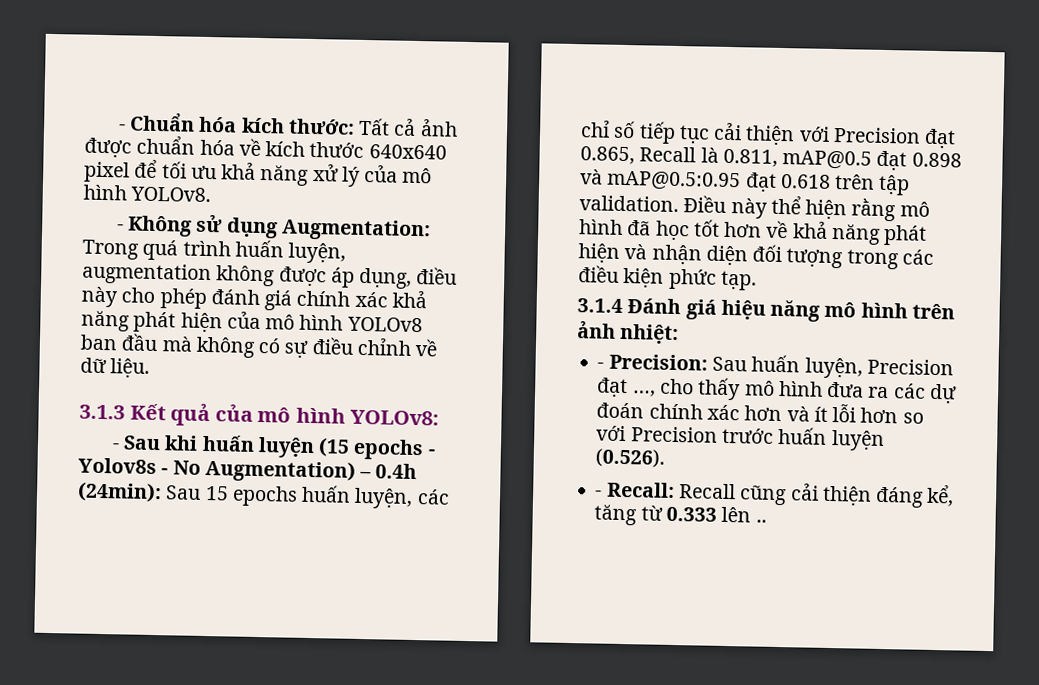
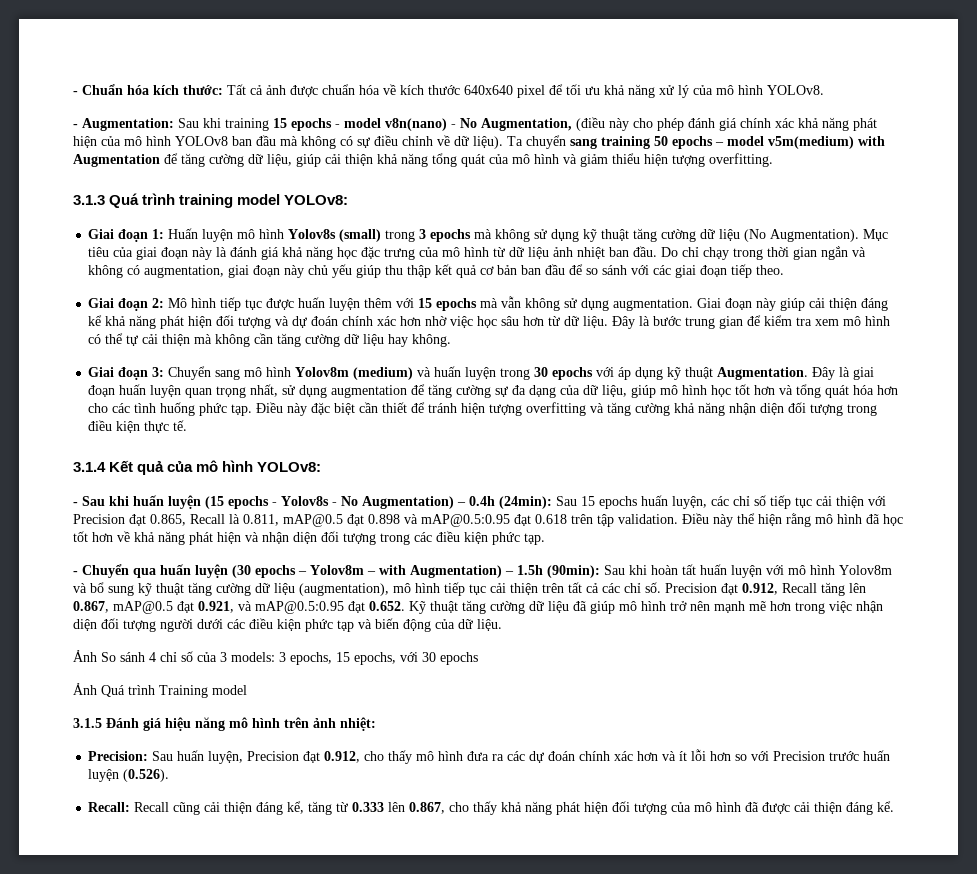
[127,213,431,242] [82,239,347,264] [82,262,458,289] Không sử dụng Augmentation: Trong quá trình huấn luyện, augmentation không được áp dụng, điều -> [82,117,605,131] Augmentation: Sau khi training 15 epochs - model v8n(nano) - No Augmentation, (điều
[110,358,151,378] [79,404,125,420] liệu. // 3.1.3 -> [473,135,885,149] [73,153,773,167] [73,193,349,208] [88,228,889,242] [88,246,867,260] [88,264,785,278] [88,296,889,311] [88,315,891,329] [88,333,452,347] [88,366,875,380] [88,384,899,398] [88,402,878,416] [88,420,188,433] [73,462,106,472] liệu). Ta chuyển sang training 50 epochs – model v5m(medium) with Augmentation để tăng cường dữ liệu, giúp cải thiện khả năng tổng quát của mô hình và giảm thiểu hiện tượng overfitting. // 3.1.3 Quá trình training model YOLOv8: // Giai đoạn 1: Huấn luyện mô hình Yolov8s (small) trong 3 epochs mà không sử dụng kỹ thuật tăng cường dữ liệu (No Augmentation). Mục tiêu của giai đoạn này là đánh giá khả năng học đặc trưng của mô hình từ dữ liệu ảnh nhiệt ban đầu. Do chỉ chạy trong thời gian ngắn và không có augmentation, giai đoạn này chủ yếu giúp thu thập kết quả cơ bản ban đầu để so sánh với các giai đoạn tiếp theo. // Giai đoạn 2: Mô hình tiếp tục được huấn luyện thêm với 15 epochs mà vẫn không sử dụng augmentation. Giai đoạn này giúp cải thiện đáng kể khả năng phát hiện đối tượng và dự đoán chính xác hơn nhờ việc học sâu hơn từ dữ liệu. Đây là bước trung gian để kiểm tra xem mô hình có thể tự cải thiện mà không cần tăng cường dữ liệu hay không. // Giai đoạn 3: Chuyển sang mô hình Yolov8m (medium) và huấn luyện trong 30 epochs với áp dụng kỹ thuật Augmentation. Đây là giai đoạn huấn luyện quan trọng nhất, sử dụng augmentation để tăng cường sự đa dạng của dữ liệu, giúp mô hình học tốt hơn và tổng quát hóa hơn cho các tình huống phức tạp. Điều này đặc biệt cần thiết để tránh hiện tượng overfitting và tăng cường khả năng nhận diện đối tượng trong điều kiện thực tế. // 3.1.4
[577,298,623,313] 3.1.4 -> [73,564,892,578] [73,582,866,596] [73,600,883,614] [73,618,502,632] [73,650,478,665] [73,683,247,698] [73,718,102,728] - Chuyển qua huấn luyện (30 epochs – Yolov8m – with Augmentation) – 1.5h (90min): Sau khi hoàn tất huấn luyện với mô hình Yolov8m và bổ sung kỹ thuật tăng cường dữ liệu (augmentation), mô hình tiếp tục cải thiện trên tất cả các chỉ số. Precision đạt 0.912, Recall tăng lên 0.867, mAP@0.5 đạt 0.921, và mAP@0.5:0.95 đạt 0.652. Kỹ thuật tăng cường dữ liệu đã giúp mô hình trở nên mạnh mẽ hơn trong việc nhận diện đối tượng người dưới các điều kiện phức tạp và biến động của dữ liệu. // Ảnh So sánh 4 chỉ số của 3 models: 3 epochs, 15 epochs, với 30 epochs // Ảnh Quá trình Training model // 3.1.5
[597,362,605,369] - -> (376, 724) none
[631,390,656,397] …, -> [324,751,361,763] 0.912,
[595,490,603,497] - -> (170, 775) none
[755,519,767,523] .. -> [409,801,895,815] 0.867, cho thấy khả năng phát hiện đối tượng của mô hình đã được cải thiện đáng kể.

